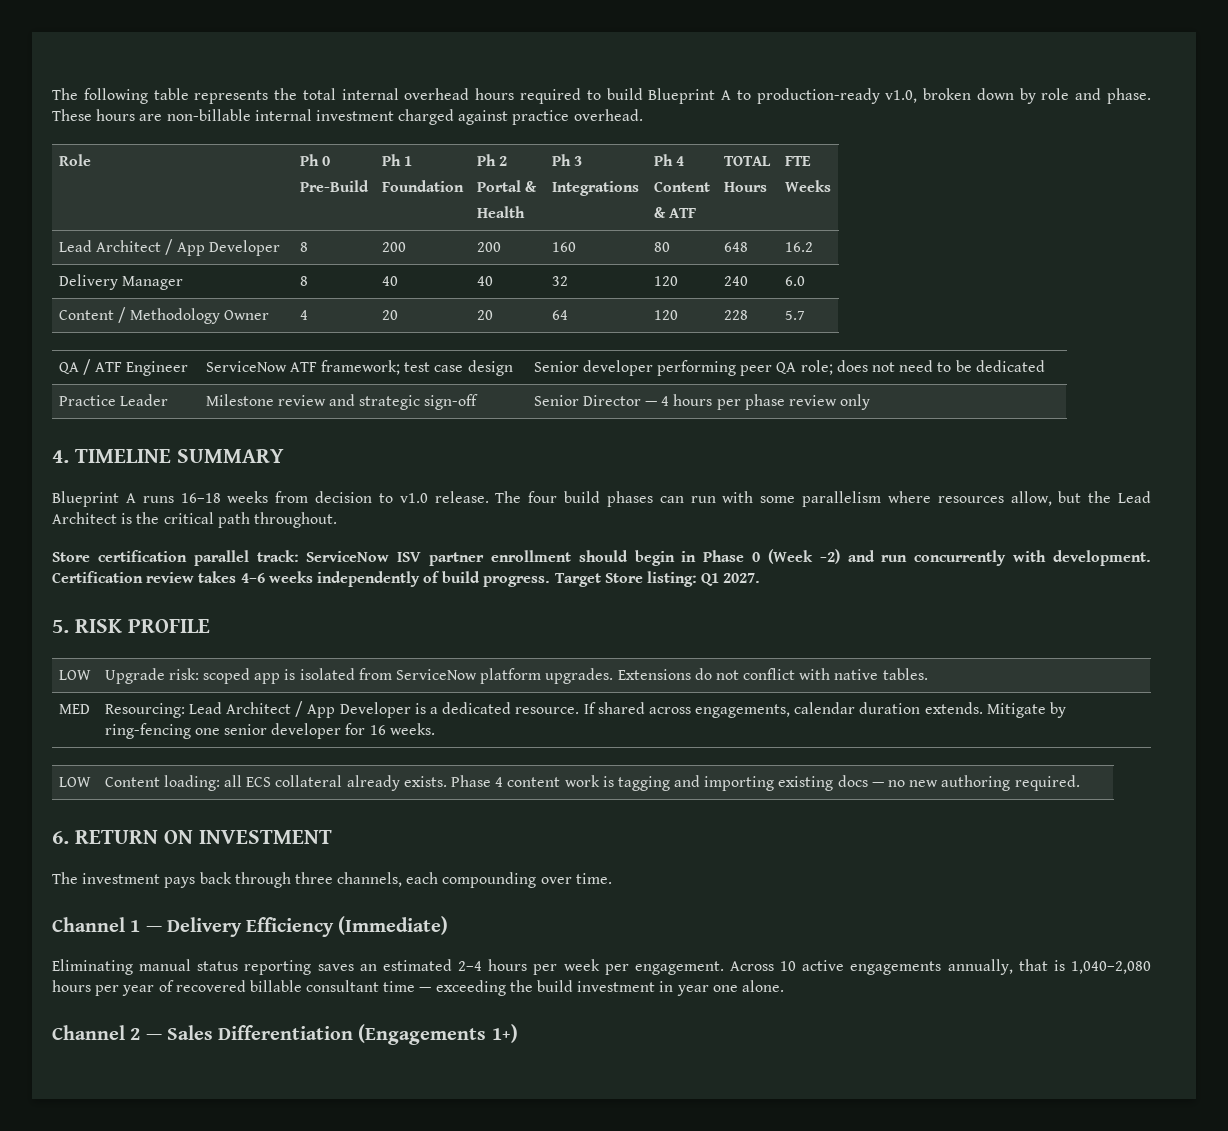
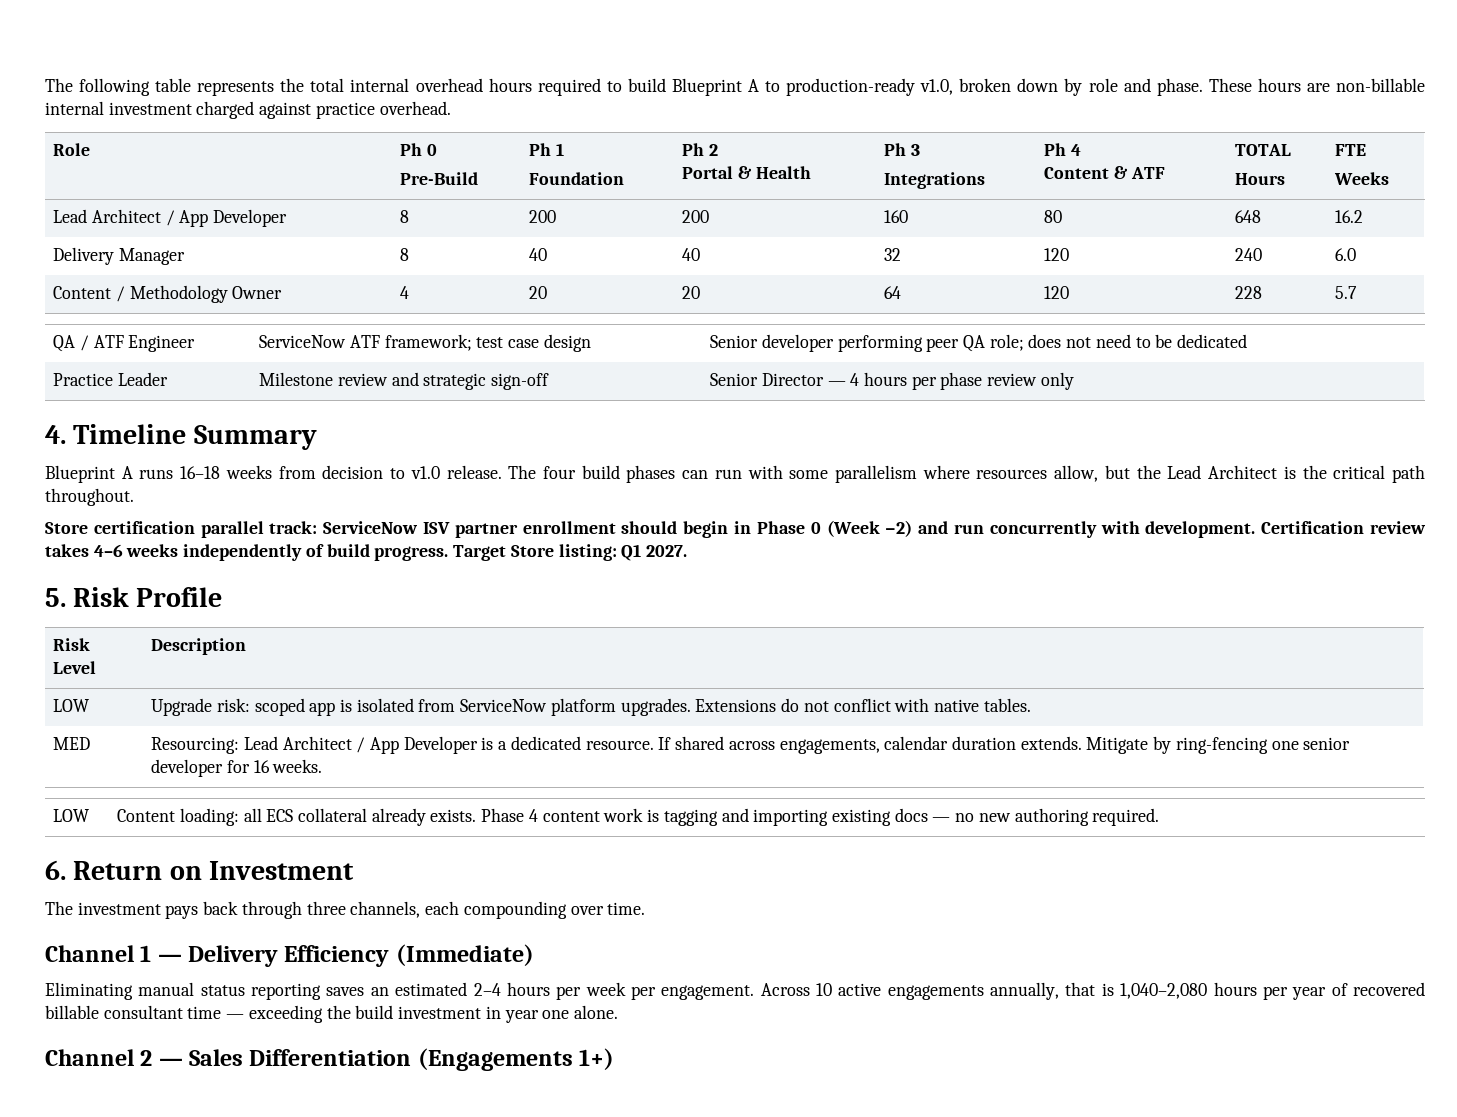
(537, 186) // -> (752, 172) none
(710, 186) // -> (1110, 173) none
[75,449,284,463] TIMELINE SUMMARY -> [73,424,317,450] Timeline Summary
[75,619,210,633] RISK PROFILE -> [73,587,222,607] [53,638,91,651] [53,661,97,674] [151,638,247,655] Risk Profile // Risk Level | Description
[75,830,332,844] RETURN ON INVESTMENT -> [73,861,355,880] Return on Investment

